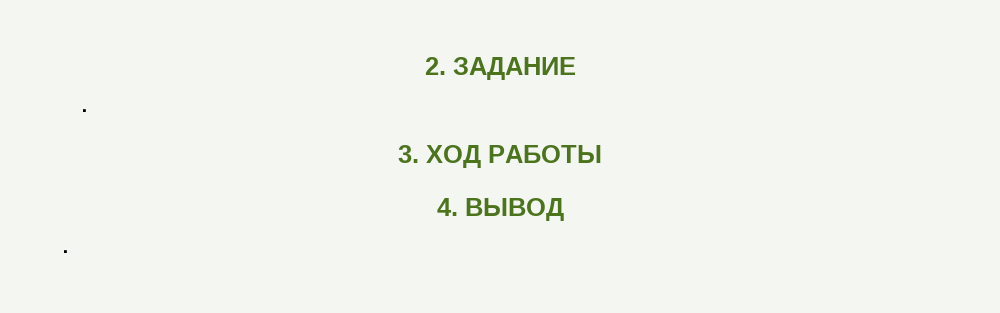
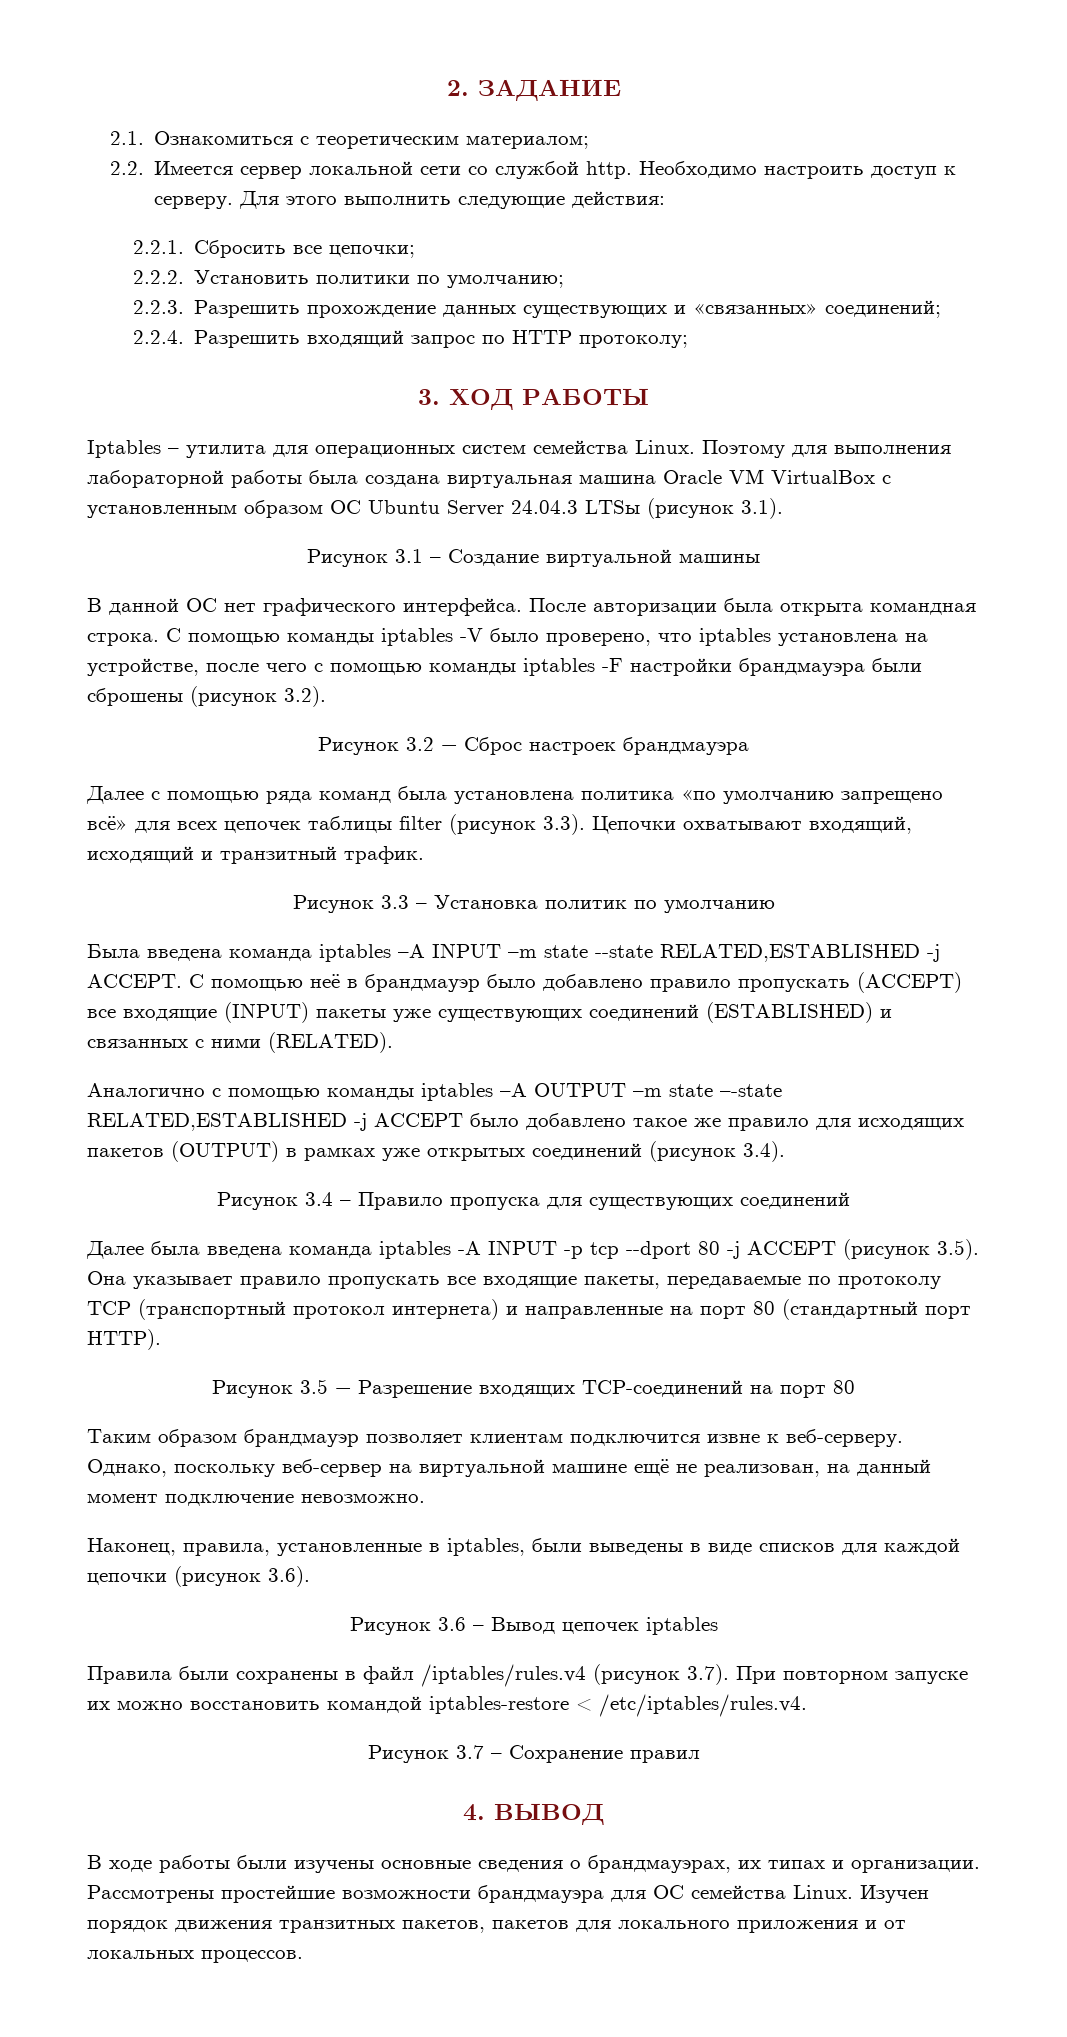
[79,109,91,112] [398,145,602,168] [436,198,564,221] [60,250,71,253] . // 3. ХОД РАБОТЫ // 4. ВЫВОД // . -> [109,131,590,149] [109,161,957,179] [154,191,666,209] [132,240,416,258] [132,270,565,288] [132,300,942,318] [132,330,689,348] [418,388,649,410] [87,440,951,458] [87,469,891,488] [87,498,783,519] [307,549,760,567] [87,598,976,616] [87,628,928,646] [87,658,922,676] [87,686,326,707] [318,737,749,755] [86,786,943,804] [87,814,912,835] [87,846,424,864] [292,895,775,913] [87,943,940,962] [87,972,962,993] [87,1002,892,1023] [87,1032,393,1053] [87,1083,782,1101] [87,1113,964,1131] [87,1141,785,1162] [217,1192,850,1210] [86,1239,979,1260] [87,1271,941,1289] [87,1299,971,1320] [87,1329,161,1350] [212,1379,855,1398] [87,1429,903,1447] [87,1459,931,1477] [87,1494,425,1506] [87,1538,960,1556] [87,1566,310,1587] [349,1617,718,1635] [87,1664,968,1687] [87,1694,807,1717] [367,1745,700,1763] [463,1803,604,1825] [87,1855,980,1873] [87,1885,929,1903] [87,1920,906,1933] [87,1950,303,1963] 2.1. Ознакомиться с теоретическим материалом; // 2.2. Имеется сервер локальной сети со службой http. Необходимо настроить доступ к серверу. Для этого выполнить следующие действия: // 2.2.1. Сбросить все цепочки; // 2.2.2. Установить политики по умолчанию; // 2.2.3. Разрешить прохождение данных существующих и «связанных» соединений; // 2.2.4. Разрешить входящий запрос по HTTP протоколу; // 3. ХОД РАБОТЫ // Iptables – утилита для операционных систем семейства Linux. Поэтому для выполнения лабораторной работы была создана виртуальная машина Oracle VM VirtualBox с установленным образом ОС Ubuntu Server 24.04.3 LTSы (рисунок 3.1). // Рисунок 3.1 – Создание виртуальной машины // В данной ОС нет графического интерфейса. После авторизации была открыта командная строка. С помощью команды iptables -V было проверено, что iptables установлена на устройстве, после чего с помощью команды iptables -F настройки брандмауэра были сброшены (рисунок 3.2). // Рисунок 3.2 − Сброс настроек брандмауэра // Далее с помощью ряда команд была установлена политика «по умолчанию запрещено всё» для всех цепочек таблицы filter (рисунок 3.3). Цепочки охватывают входящий, исходящий и транзитный трафик. // Рисунок 3.3 – Установка политик по умолчанию // Была введена команда iptables –A INPUT –m state --state RELATED,ESTABLISHED -j ACCEPT. С помощью неё в брандмауэр было добавлено правило пропускать (ACCEPT) все входящие (INPUT) пакеты уже существующих соединений (ESTABLISHED) и связанных с ними (RELATED). // Аналогично с помощью команды iptables –A OUTPUT –m state –-state RELATED,ESTABLISHED -j ACCEPT было добавлено такое же правило для исходящих пакетов (OUTPUT) в рамках уже открытых соединений (рисунок 3.4). // Рисунок 3.4 – Правило пропуска для существующих соединений // Далее была введена команда iptables -A INPUT -p tcp --dport 80 -j ACCEPT (рисунок 3.5). Она указывает правило пропускать все входящие пакеты, передаваемые по протоколу TCP (транспортный протокол интернета) и направленные на порт 80 (стандартный порт HTTP). // Рисунок 3.5 − Разрешение входящих TCP‑соединений на порт 80 // Таким образом брандмауэр позволяет клиентам подключится извне к веб-серверу. Однако, поскольку веб-сервер на виртуальной машине ещё не реализован, на данный момент подключение невозможно. // Наконец, правила, установленные в iptables, были выведены в виде списков для каждой цепочки (рисунок 3.6). // Рисунок 3.6 – Вывод цепочек iptables // Правила были сохранены в файл /iptables/rules.v4 (рисунок 3.7). При повторном запуске их можно восстановить командой iptables-restore < /etc/iptables/rules.v4. // Рисунок 3.7 – Сохранение правил // 4. ВЫВОД // В ходе работы были изучены основные сведения о брандмауэрах, их типах и организации. Рассмотрены простейшие возможности брандмауэра для ОС семейства Linux. Изучен порядок движения транзитных пакетов, пакетов для локального приложения и от локальных процессов.

